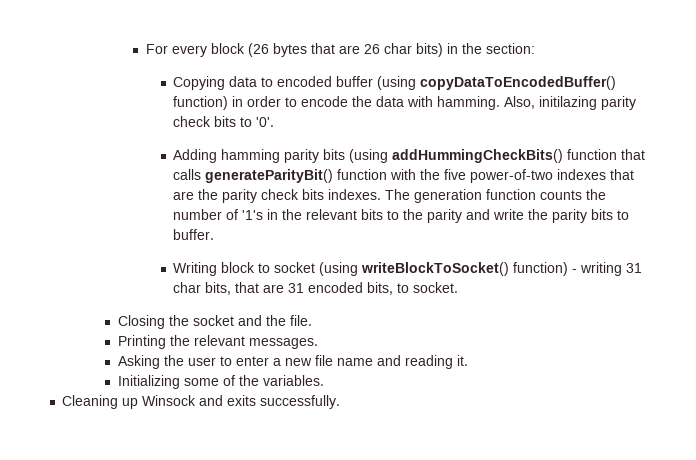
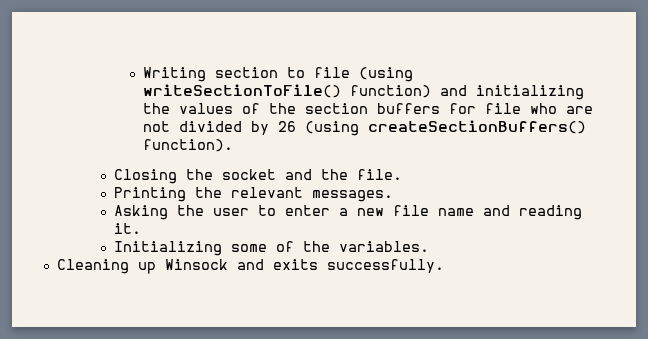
[145,43,535,57] [173,76,617,90] [173,96,637,110] [173,116,275,127] [173,149,646,163] [173,169,635,183] [173,189,607,203] [173,209,630,223] [173,229,215,240] [173,262,643,276] [173,282,459,295] For every block (26 bytes that are 26 char bits) in the section: // Copying data to encoded buffer (using copyDataToEncodedBuffer() function) in order to encode the data with hamming. Also, initilazing parity check bits to '0'. // Adding hamming parity bits (using addHummingCheckBits() function that calls generateParityBit() function with the five power-of-two indexes that are the parity check bits indexes. The generation function counts the number of '1's in the relevant bits to the parity and write the parity bits to buffer. // Writing block to socket (using writeBlockToSocket() function) - writing 31 char bits, that are 31 encoded bits, to socket. -> [143,67,414,82] [143,84,585,100] [143,103,594,114] [143,120,587,136] [143,139,234,152] Writing section to file (using writeSectionToFile() function) and initializing the values of the section buffers for file who are not divided by 26 (using createSectionBuffers() function).

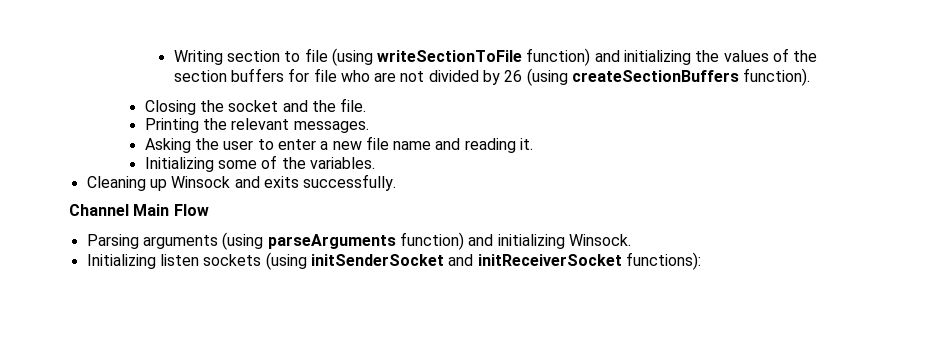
[143,84,342,98] writeSectionToFile() -> [377,50,523,62] writeSectionToFile
[368,120,587,134] createSectionBuffers() -> [572,70,740,82] createSectionBuffers
(444, 266) none -> [69,204,209,216] [86,232,631,250] [86,252,701,270] // Channel Main Flow // Parsing arguments (using parseArguments function) and initializing Winsock. // Initializing listen sockets (using initSenderSocket and initReceiverSocket functions):

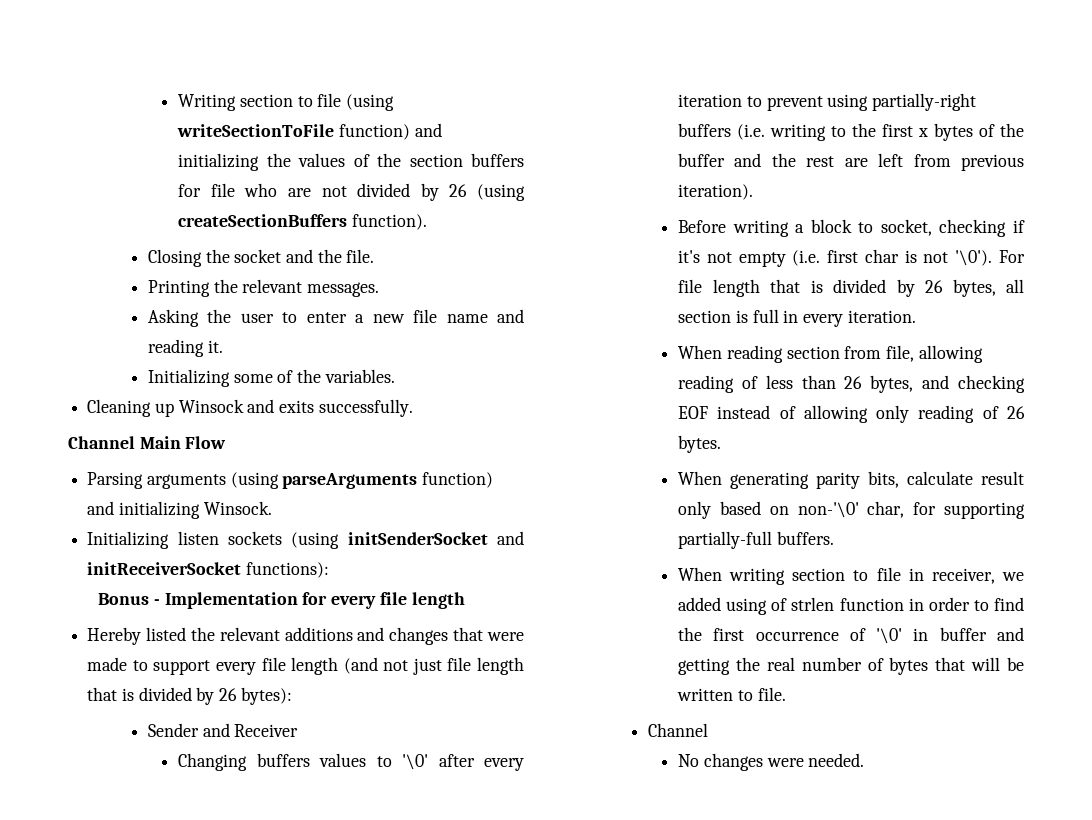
(701, 261) none -> [98,592,465,609] [87,627,524,645] [87,657,524,675] [87,687,292,705] [147,723,299,737] [178,753,524,771] [678,93,976,111] [678,123,1024,141] [678,153,1024,171] [678,184,754,200] [678,219,1025,237] [678,249,1025,267] [678,279,1024,297] [678,309,916,327] [678,345,983,363] [678,375,1025,393] [678,405,1025,423] [678,435,722,453] [678,471,1024,489] [678,501,1025,519] [678,531,834,549] [678,567,1024,585] [678,597,1024,615] [678,627,1024,644] [678,657,1024,675] [677,687,786,701] [647,723,708,737] [678,753,865,771] // Bonus - Implementation for every file length // Hereby listed the relevant additions and changes that were made to support every file length (and not just file length that is divided by 26 bytes): // Sender and Receiver // Changing buffers values to '\0' after every iteration to prevent using partially-right buffers (i.e. writing to the first x bytes of the buffer and the rest are left from previous iteration). // Before writing a block to socket, checking if it's not empty (i.e. first char is not '\0'). For file length that is divided by 26 bytes, all section is full in every iteration. // When reading section from file, allowing reading of less than 26 bytes, and checking EOF instead of allowing only reading of 26 bytes. // When generating parity bits, calculate result only based on non-'\0' char, for supporting partially-full buffers. // When writing section to file in receiver, we added using of strlen function in order to find the first occurrence of '\0' in buffer and getting the real number of bytes that will be written to file. // Channel // No changes were needed.

